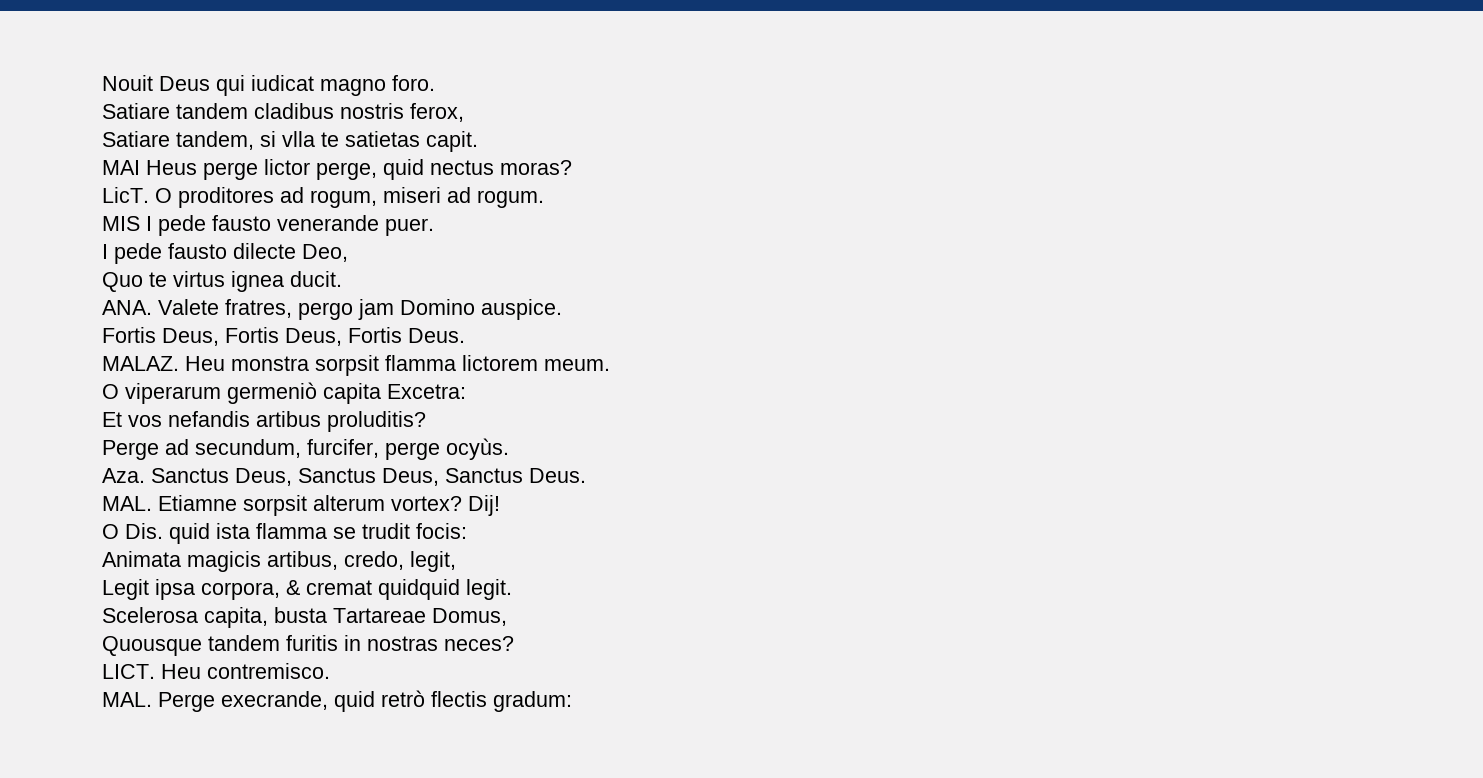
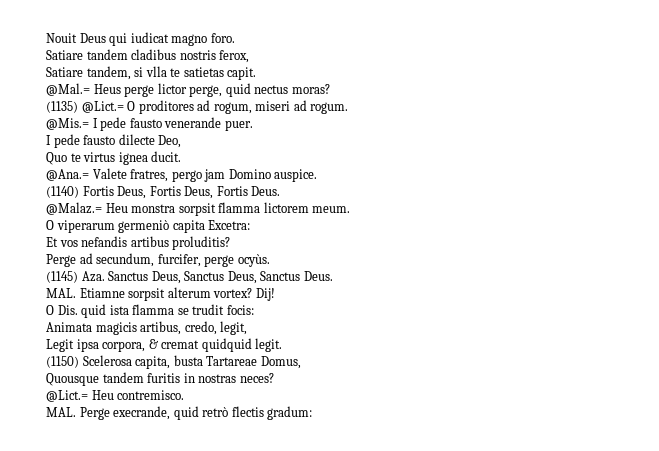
[102,160,140,175] MAI -> [46,83,90,96] @Mal.=
[102,187,149,203] LicT. -> [46,101,124,113] (1135) @Lict.=
[102,216,140,231] MIS -> [46,118,89,130] @Mis.=
[102,300,152,315] ANA. -> [46,169,89,181] @Ana.=
(562, 309) none -> [46,186,79,198] (1140)
[102,356,179,371] MALAZ. -> [46,202,102,215] @Malaz.=
(509, 449) none -> [46,271,78,283] (1145)
(512, 589) none -> [46,356,79,368] (1150)
[102,664,155,679] LICT. -> [46,390,88,402] @Lict.=

